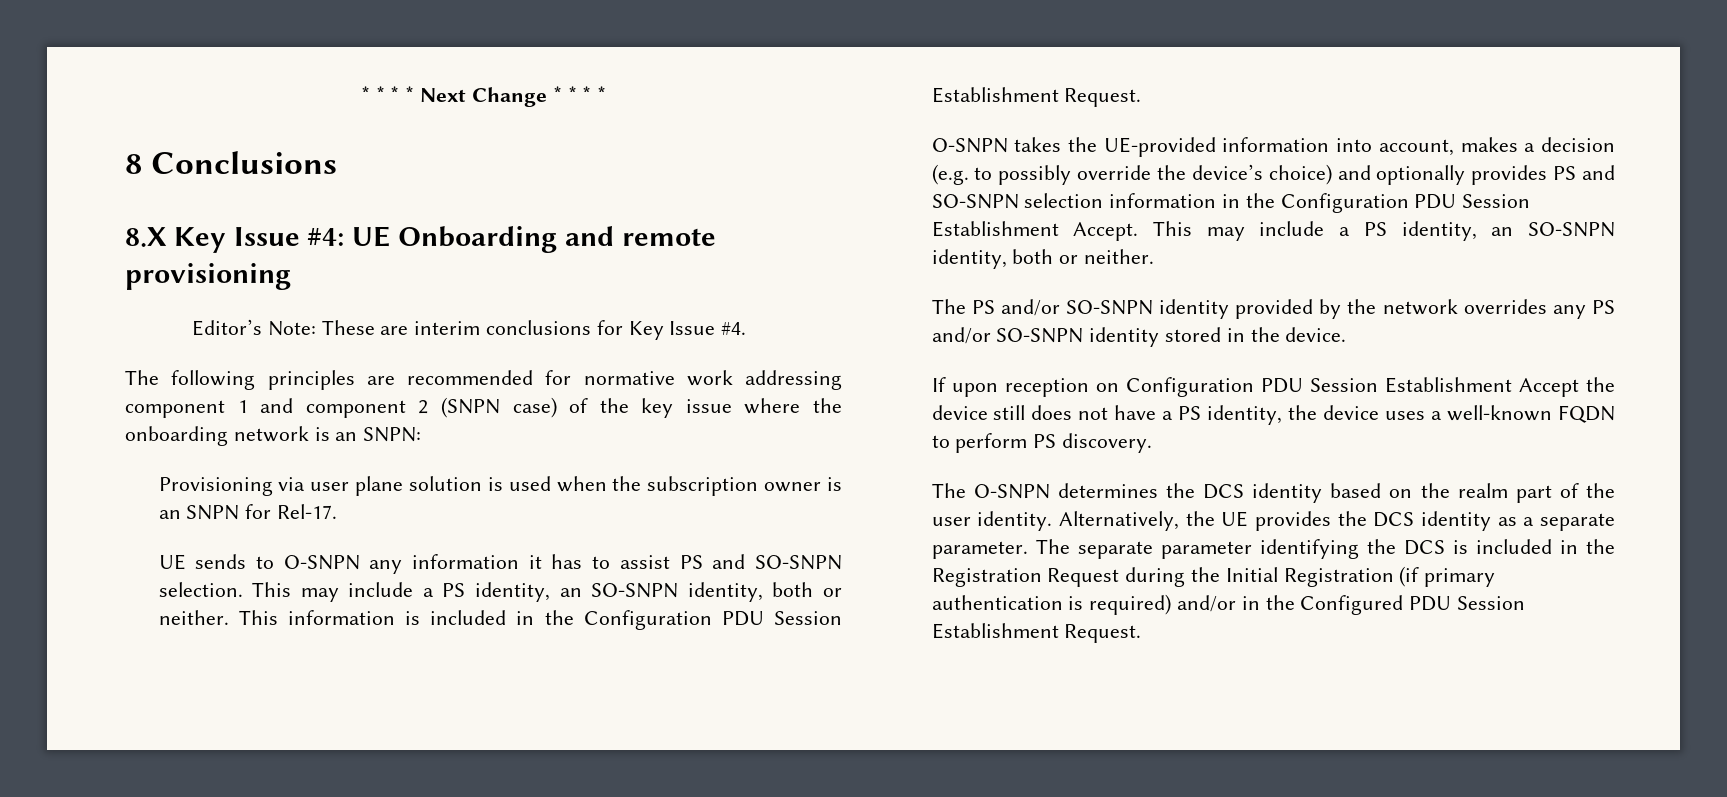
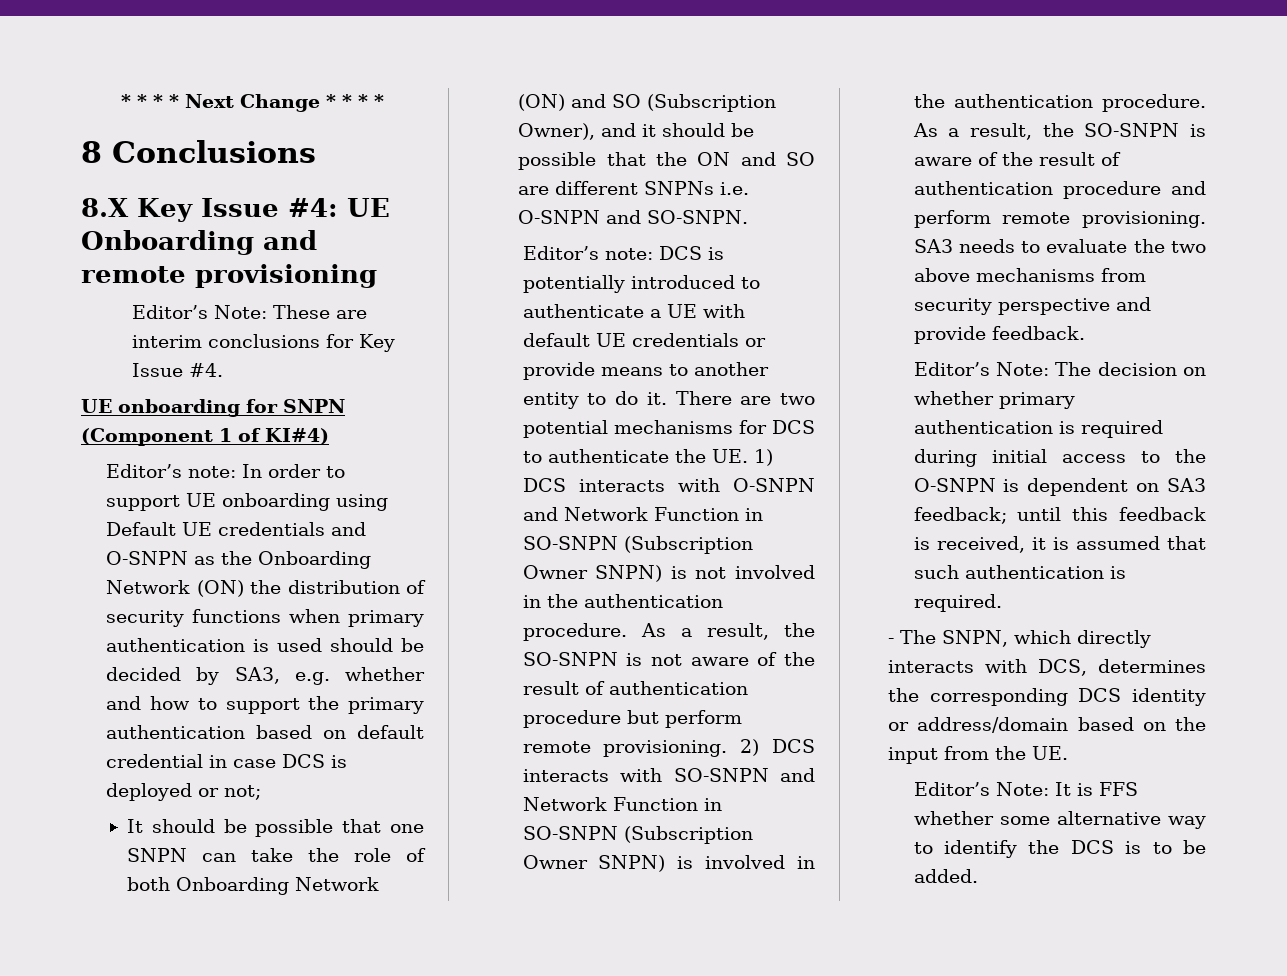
[125,370,842,390] [125,397,842,418] [125,426,422,446] [158,476,843,496] [158,504,337,520] [158,554,842,574] [158,582,842,602] [158,610,842,630] [931,87,1142,107] [931,137,1615,157] [931,164,1615,185] [931,193,1531,213] [931,221,1615,241] [931,249,1154,269] [931,299,1615,319] [931,327,1347,347] [931,377,1615,397] [931,405,1615,425] [931,433,1152,453] [931,483,1050,499] The following principles are recommended for normative work addressing component 1 and component 2 (SNPN case) of the key issue where the onboarding network is an SNPN: // Provisioning via user plane solution is used when the subscription owner is an SNPN for Rel-17. // UE sends to O-SNPN any information it has to assist PS and SO-SNPN selection. This may include a PS identity, an SO-SNPN identity, both or neither. This information is included in the Configuration PDU Session Establishment Request. // O-SNPN takes the UE-provided information into account, makes a decision (e.g. to possibly override the device’s choice) and optionally provides PS and SO-SNPN selection information in the Configuration PDU Session Establishment Accept. This may include a PS identity, an SO-SNPN identity, both or neither. // The PS and/or SO-SNPN identity provided by the network overrides any PS and/or SO-SNPN identity stored in the device. // If upon reception on Configuration PDU Session Establishment Accept the device still does not have a PS identity, the device uses a well-known FQDN to perform PS discovery. // The O-SNPN -> [81,399,345,417] [81,428,329,446] [106,464,346,478] [106,493,389,511] [106,522,367,536] [106,551,372,569] [106,580,426,597] [106,609,424,627] [106,638,424,652] [106,667,425,685] [106,696,425,714] [106,725,424,739] [106,754,348,768] [106,783,262,801] [127,819,424,837] [127,848,426,862] [127,877,380,895] [518,94,777,112] [518,123,755,140] [518,152,816,170] [518,181,750,195] [518,210,749,224] [522,246,724,260] [522,275,760,293] [522,304,745,318] [522,333,766,347] [522,362,769,380] [522,391,815,409] [522,420,815,438] [522,449,773,466] [522,478,815,492] [522,507,763,521] [522,536,753,554] [522,565,815,582] [522,594,723,608] [522,623,815,641] [522,652,815,666] [522,681,748,695] [522,710,742,728] [522,739,815,757] [522,768,815,782] [522,797,722,811] [522,826,753,844] [522,855,815,872] [913,94,1206,112] [912,123,1206,140] [913,152,1121,166] [913,181,1206,199] [913,210,1206,228] [913,239,1206,253] [913,268,1146,282] [913,297,1151,315] [913,326,1085,344] [913,362,1206,376] [913,391,1075,409] [913,420,1163,438] [913,449,1206,467] [913,478,1206,496] [913,507,1206,524] [913,536,1206,553] [913,565,1126,579] [913,594,1002,612] [888,630,1152,648] [888,659,1088,676] UE onboarding for SNPN (Component 1 of KI#4) // Editor’s note: In order to support UE onboarding using Default UE credentials and O-SNPN as the Onboarding Network (ON) the distribution of security functions when primary authentication is used should be decided by SA3, e.g. whether and how to support the primary authentication based on default credential in case DCS is deployed or not; // It should be possible that one SNPN can take the role of both Onboarding Network (ON) and SO (Subscription Owner), and it should be possible that the ON and SO are different SNPNs i.e. O-SNPN and SO-SNPN. // Editor’s note: DCS is potentially introduced to authenticate a UE with default UE credentials or provide means to another entity to do it. There are two potential mechanisms for DCS to authenticate the UE. 1) DCS interacts with O-SNPN and Network Function in SO-SNPN (Subscription Owner SNPN) is not involved in the authentication procedure. As a result, the SO-SNPN is not aware of the result of authentication procedure but perform remote provisioning. 2) DCS interacts with SO-SNPN and Network Function in SO-SNPN (Subscription Owner SNPN) is involved in the authentication procedure. As a result, the SO-SNPN is aware of the result of authentication procedure and perform remote provisioning. SA3 needs to evaluate the two above mechanisms from security perspective and provide feedback. // Editor’s Note: The decision on whether primary authentication is required during initial access to the O-SNPN is dependent on SA3 feedback; until this feedback is received, it is assumed that such authentication is required. // - The SNPN, which directly interacts with DCS,
[1203,483,1323,503] DCS identity -> [929,688,1206,706] [888,717,1069,733] corresponding DCS identity or address/domain
[1457,483,1615,503] [931,511,1616,531] [931,539,1615,559] [931,566,1496,587] [931,594,1525,615] [931,623,1142,643] realm part of the user identity. Alternatively, the UE provides the DCS identity as a separate parameter. The separate parameter identifying the DCS is included in the Registration Request during the Initial Registration (if primary authentication is required) and/or in the Configured PDU Session Establishment Request. -> [888,746,1069,764] [913,782,1138,796] [913,811,1206,829] [913,840,1206,858] [913,869,978,883] input from the UE. // Editor’s Note: It is FFS whether some alternative way to identify the DCS is to be added.

